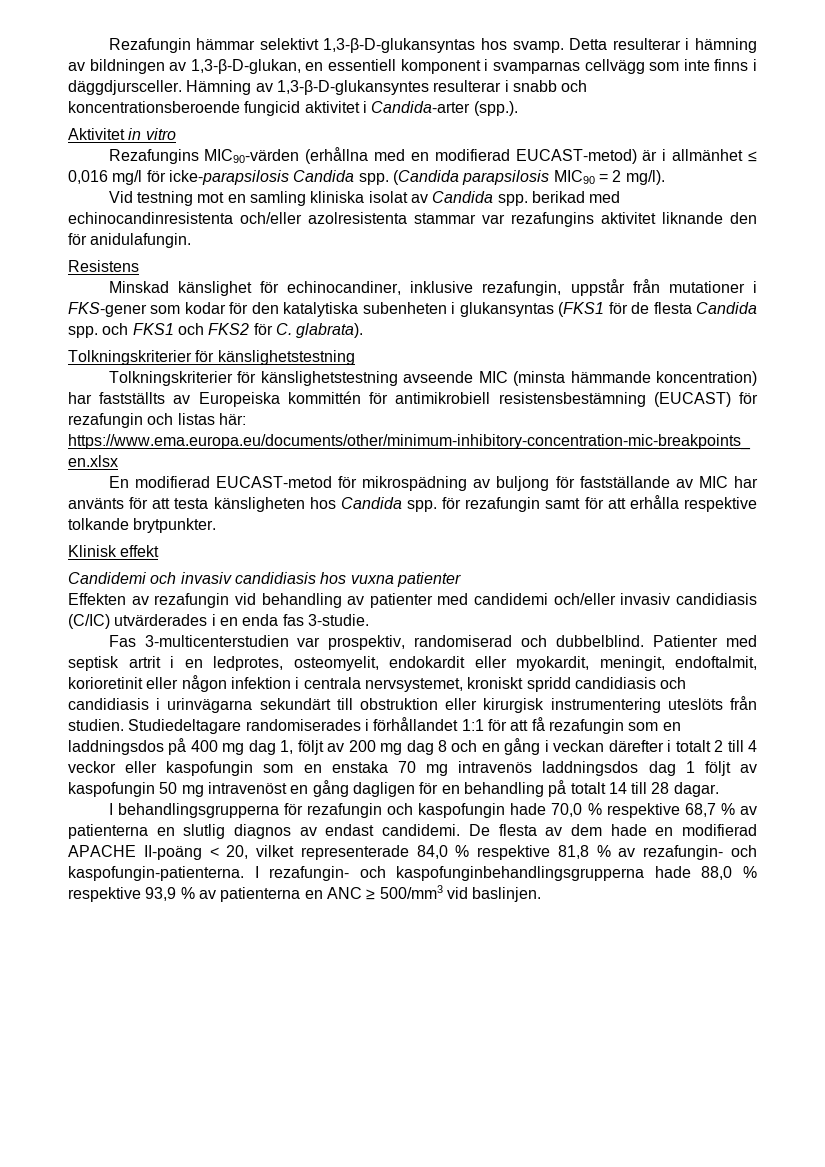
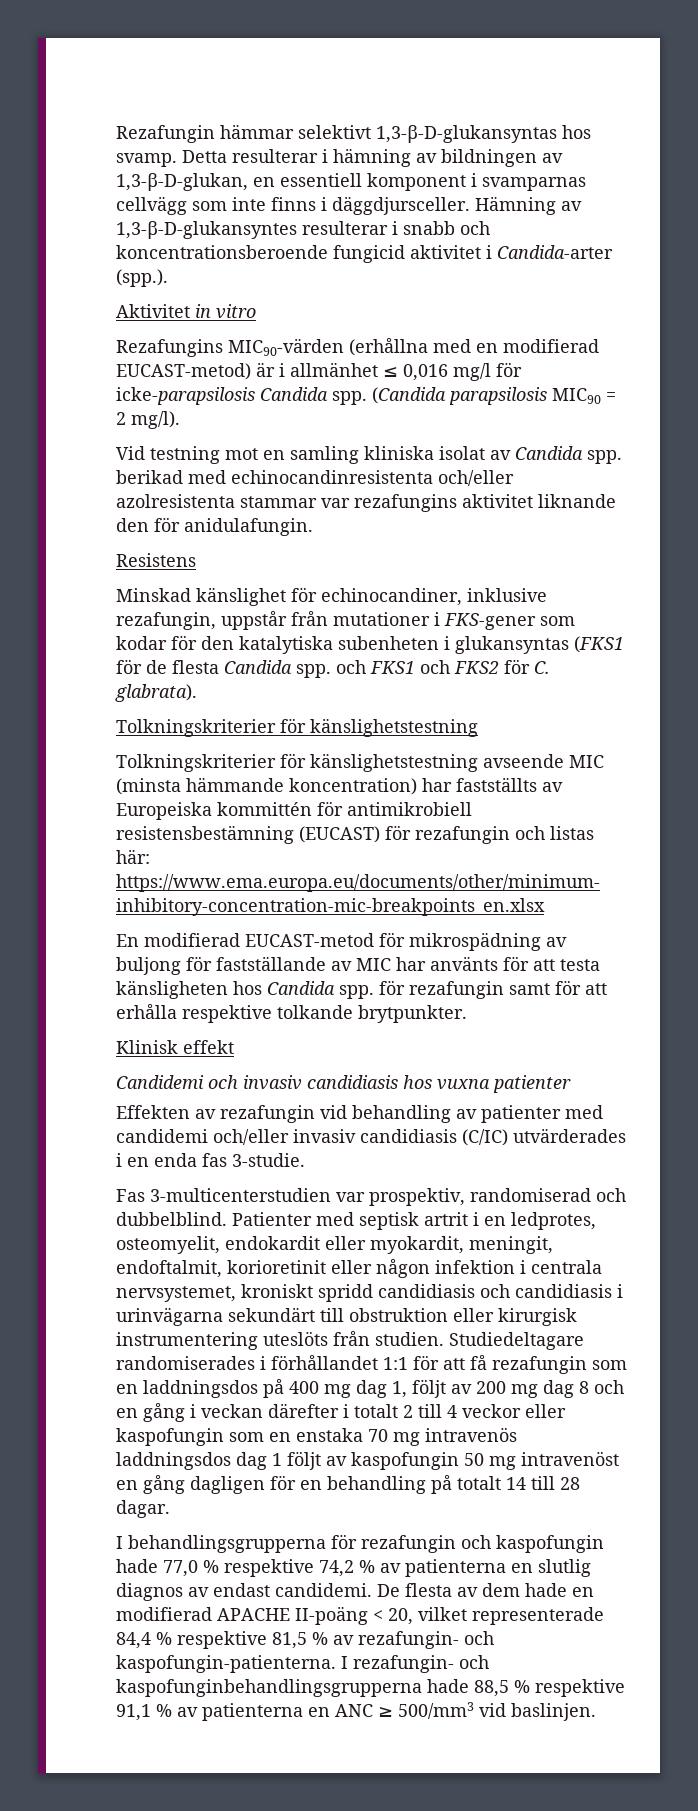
[551,803,716,818] 70,0 % respektive 68,7 -> [163,1559,354,1577] 77,0 % respektive 74,2
[416,845,589,860] 84,0 % respektive 81,8 -> [116,1631,307,1649] 84,4 % respektive 81,5
[701,866,757,880] [68,887,177,902] 88,0 % respektive 93,9 -> [474,1679,625,1697] [116,1704,151,1721] 88,5 % respektive 91,1

